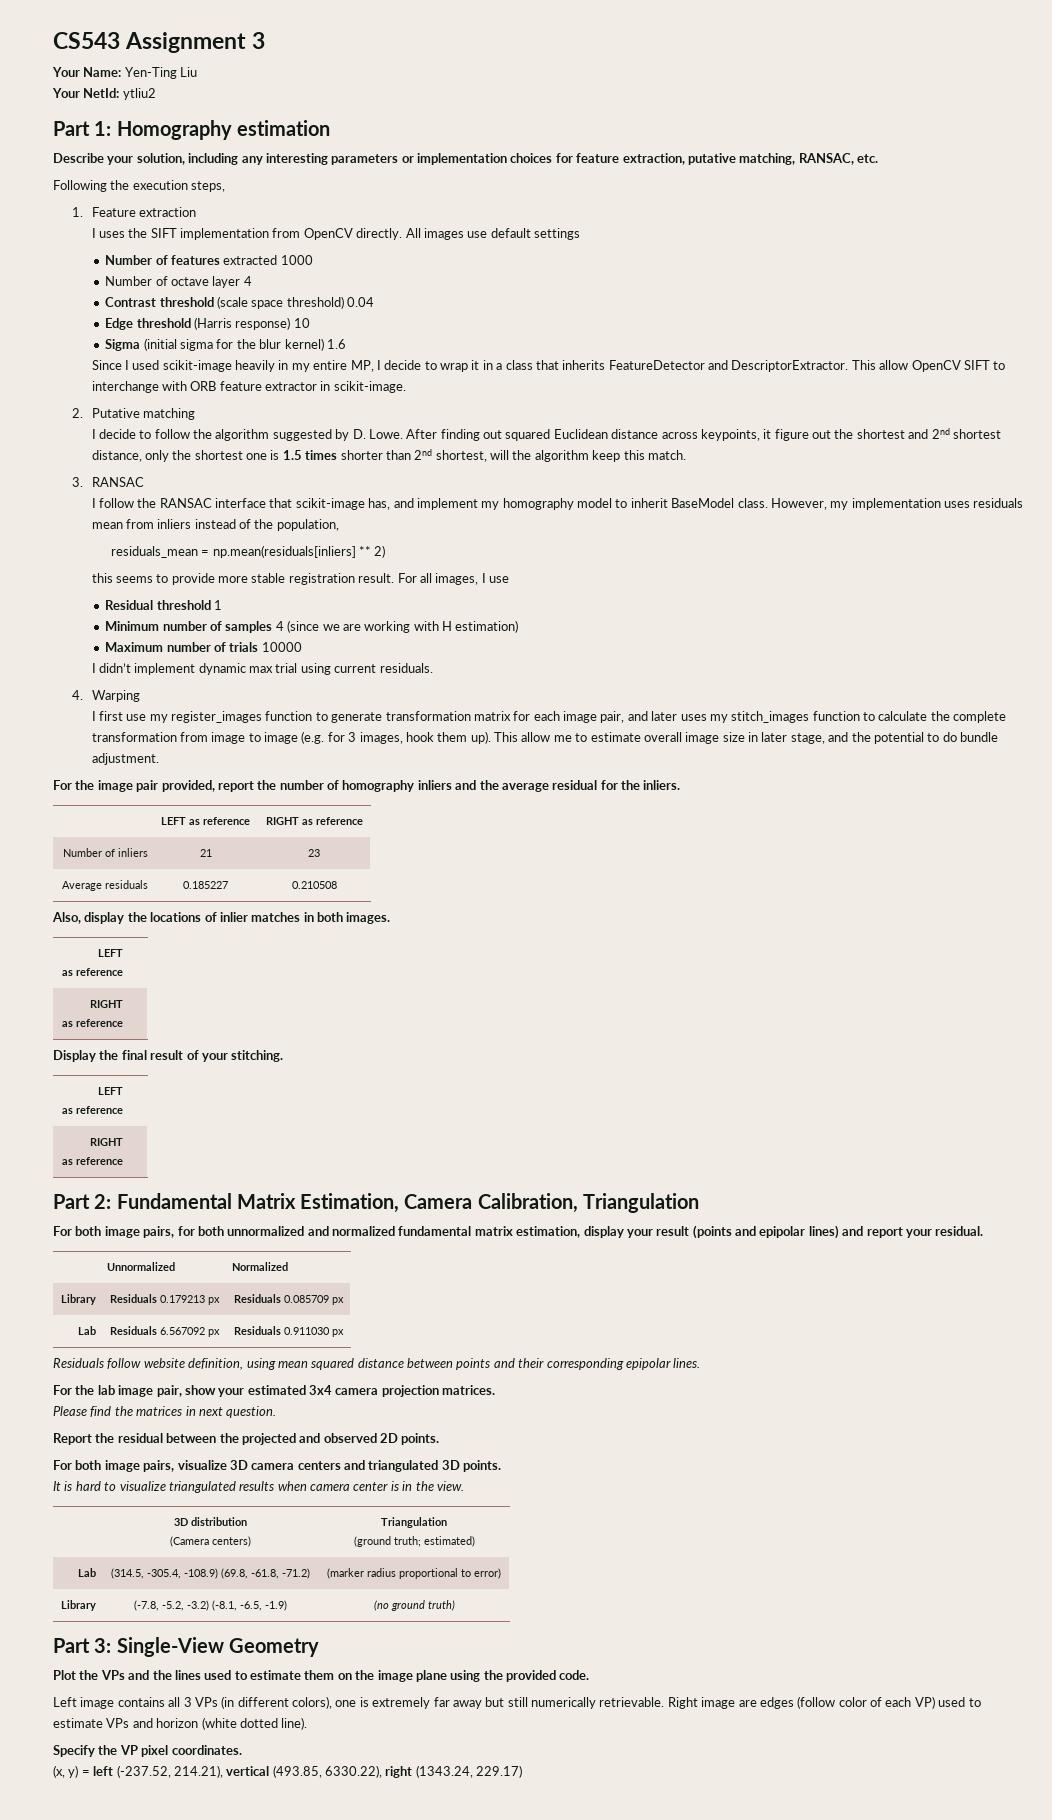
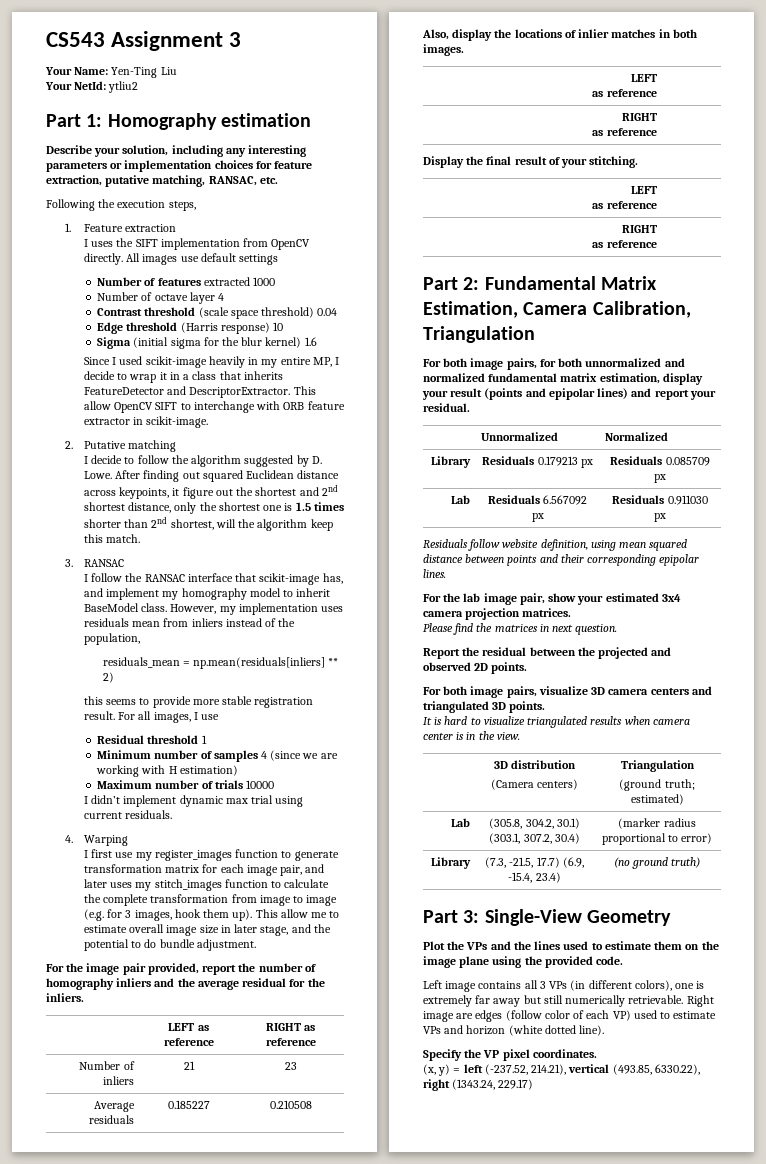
[110,1568,310,1579] (314.5, -305.4, -108.9) (69.8, -61.8, -71.2) -> [489,818,580,829] [489,833,580,844] (305.8, 304.2, 30.1) (303.1, 307.2, 30.4)
[133,1600,287,1611] (-7.8, -5.2, -3.2) (-8.1, -6.5, -1.9) -> [485,857,584,868] [508,872,561,883] (7.3, -21.5, 17.7) (6.9, -15.4, 23.4)

